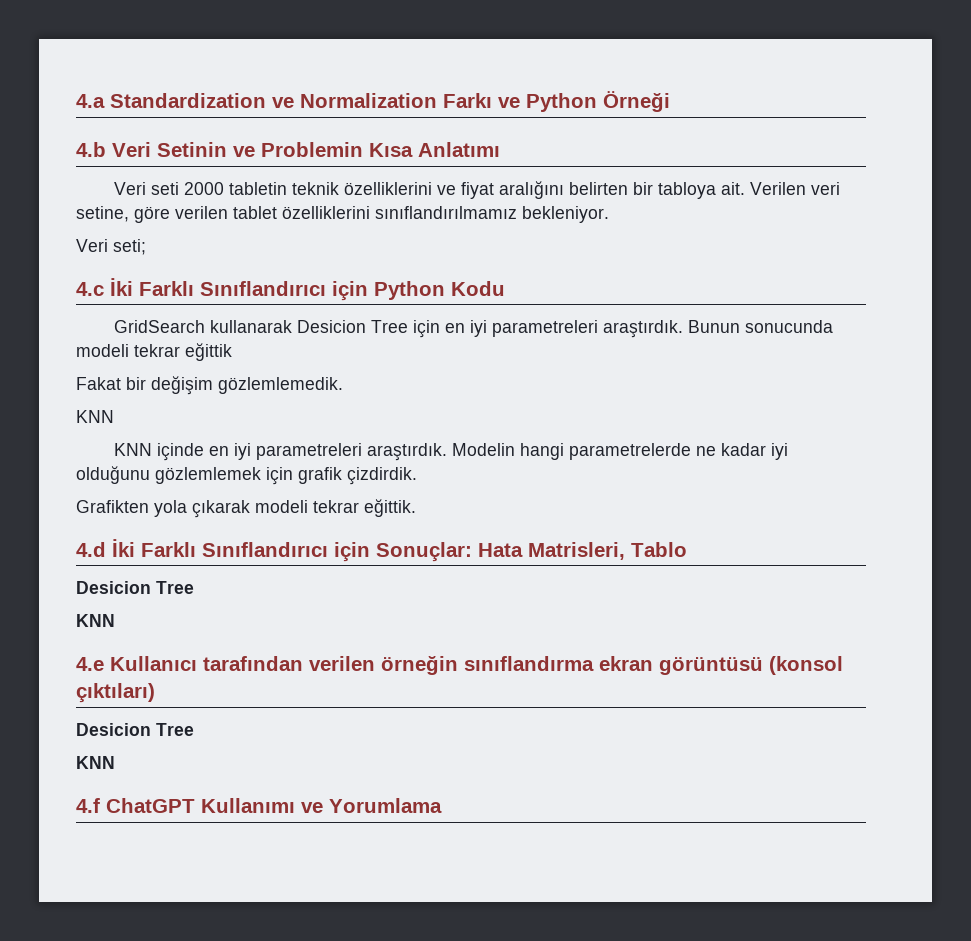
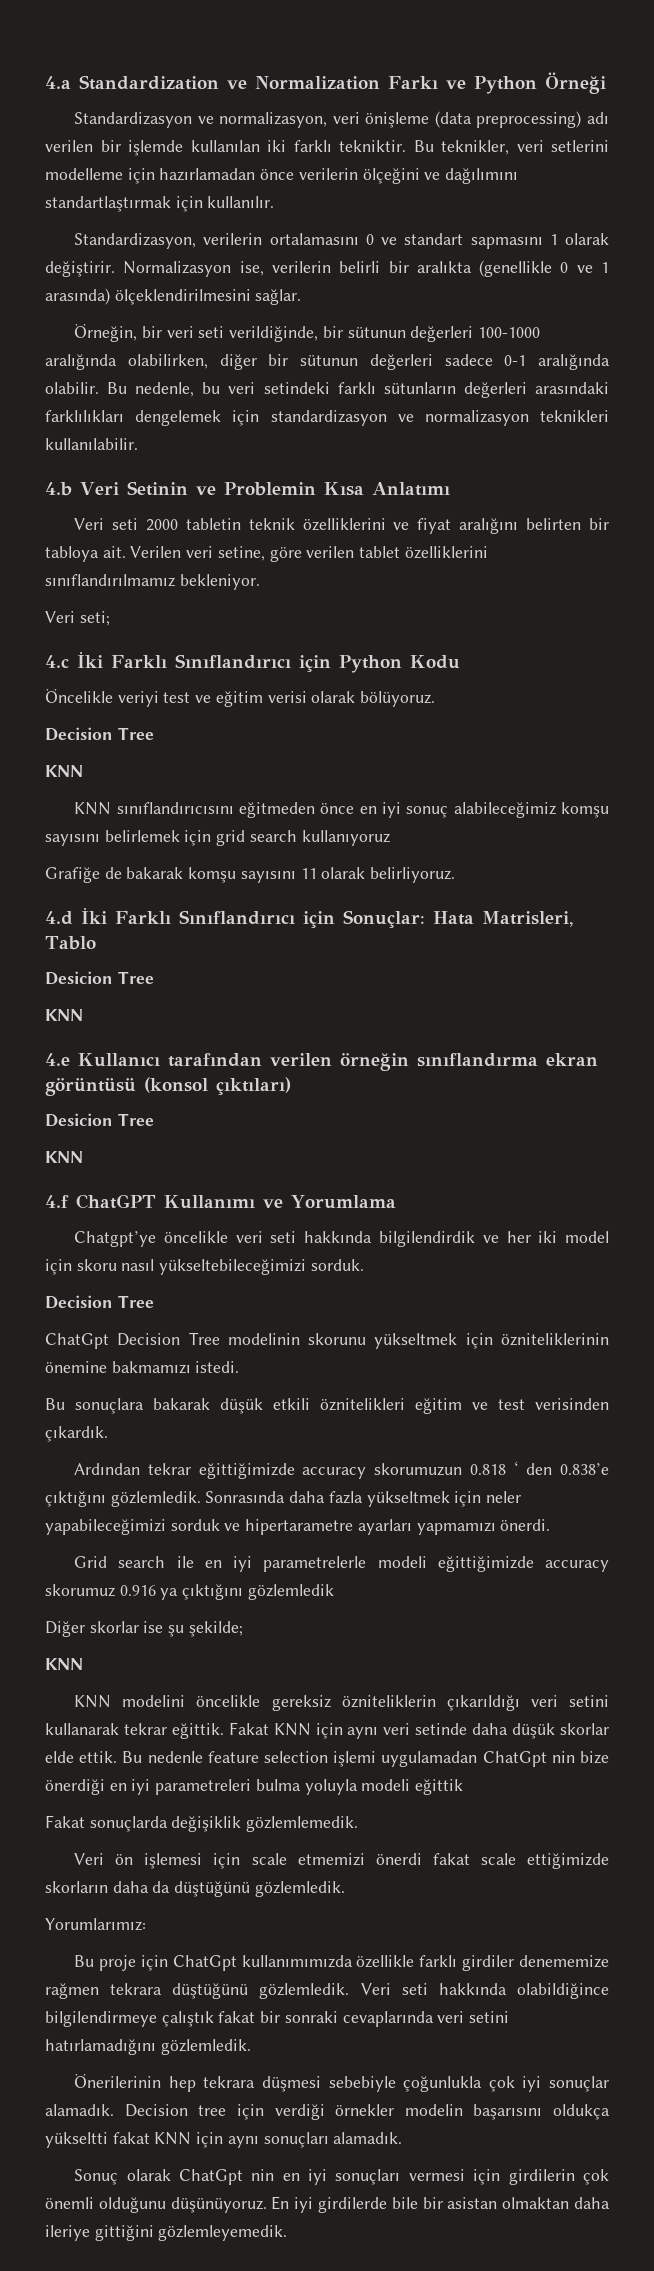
(670, 101) none -> [74,111,609,128] [45,140,609,156] [45,168,519,184] [45,196,275,212] [74,233,610,249] [45,260,609,277] [45,288,302,305] [74,324,541,342] [45,354,610,370] [45,382,609,398] [45,410,609,426] [45,438,138,450] // Standardizasyon ve normalizasyon, veri önişleme (data preprocessing) adı verilen bir işlemde kullanılan iki farklı tekniktir. Bu teknikler, veri setlerini modelleme için hazırlamadan önce verilerin ölçeğini ve dağılımını standartlaştırmak için kullanılır. // Standardizasyon, verilerin ortalamasını 0 ve standart sapmasını 1 olarak değiştirir. Normalizasyon ise, verilerin belirli bir aralıkta (genellikle 0 ve 1 arasında) ölçeklendirilmesini sağlar. // Örneğin, bir veri seti verildiğinde, bir sütunun değerleri 100-1000 aralığında olabilirken, diğer bir sütunun değerleri sadece 0-1 aralığında olabilir. Bu nedenle, bu veri setindeki farklı sütunların değerleri arasındaki farklılıkları dengelemek için standardizasyon ve normalizasyon teknikleri kullanılabilir.
[114,320,834,338] [76,343,232,361] [76,376,343,395] [76,410,114,423] [114,443,789,461] [76,466,417,485] [76,499,416,518] GridSearch kullanarak Desicion Tree için en iyi parametreleri araştırdık. Bunun sonucunda modeli tekrar eğittik // Fakat bir değişim gözlemlemedik. // KNN // KNN içinde en iyi parametreleri araştırdık. Modelin hangi parametrelerde ne kadar iyi olduğunu gözlemlemek için grafik çizdirdik. // Grafikten yola çıkarak modeli tekrar eğittik. -> [45,689,436,707] [45,727,154,741] [45,765,83,777] [74,802,610,818] [45,830,390,846] [45,867,456,883] Öncelikle veriyi test ve eğitim verisi olarak bölüyoruz. // Decision Tree // KNN // KNN sınıflandırıcısını eğitmeden önce en iyi sonuç alabileceğimiz komşu sayısını belirlemek için grid search kullanıyoruz // Grafiğe de bakarak komşu sayısını 11 olarak belirliyoruz.
(442, 805) none -> [74,1231,610,1247] [45,1259,364,1275] [45,1295,154,1309] [45,1332,609,1349] [45,1361,240,1374] [45,1398,609,1414] [45,1426,108,1442] [74,1461,610,1479] [45,1491,522,1507] [45,1519,551,1535] [74,1556,609,1572] [45,1584,334,1600] [45,1621,243,1637] [45,1658,83,1670] [74,1695,609,1711] [45,1722,610,1739] [45,1751,609,1767] [45,1779,464,1795] [45,1815,359,1832] [74,1853,609,1869] [45,1881,345,1897] [45,1918,146,1931] [74,1955,609,1971] [45,1983,610,1999] [45,2011,510,2027] [45,2039,251,2055] [74,2074,610,2092] [45,2104,610,2120] [45,2132,403,2148] [74,2169,609,2185] [45,2196,610,2213] [45,2225,288,2241] // Chatgpt’ye öncelikle veri seti hakkında bilgilendirdik ve her iki model için skoru nasıl yükseltebileceğimizi sorduk. // Decision Tree // ChatGpt Decision Tree modelinin skorunu yükseltmek için özniteliklerinin önemine bakmamızı istedi. // Bu sonuçlara bakarak düşük etkili öznitelikleri eğitim ve test verisinden çıkardık. // Ardından tekrar eğittiğimizde accuracy skorumuzun 0.818 ‘ den 0.838’e çıktığını gözlemledik. Sonrasında daha fazla yükseltmek için neler yapabileceğimizi sorduk ve hipertarametre ayarları yapmamızı önerdi. // Grid search ile en iyi parametrelerle modeli eğittiğimizde accuracy skorumuz 0.916 ya çıktığını gözlemledik // Diğer skorlar ise şu şekilde; // KNN // KNN modelini öncelikle gereksiz özniteliklerin çıkarıldığı veri setini kullanarak tekrar eğittik. Fakat KNN için aynı veri setinde daha düşük skorlar elde ettik. Bu nedenle feature selection işlemi uygulamadan ChatGpt nin bize önerdiği en iyi parametreleri bulma yoluyla modeli eğittik // Fakat sonuçlarda değişiklik gözlemlemedik. // Veri ön işlemesi için scale etmemizi önerdi fakat scale ettiğimizde skorların daha da düştüğünü gözlemledik. // Yorumlarımız: // Bu proje için ChatGpt kullanımımızda özellikle farklı girdiler denememize rağmen tekrara düştüğünü gözlemledik. Veri seti hakkında olabildiğince bilgilendirmeye çalıştık fakat bir sonraki cevaplarında veri setini hatırlamadığını gözlemledik. // Önerilerinin hep tekrara düşmesi sebebiyle çoğunlukla çok iyi sonuçlar alamadık. Decision tree için verdiği örnekler modelin başarısını oldukça yükseltti fakat KNN için aynı sonuçları alamadık. // Sonuç olarak ChatGpt nin en iyi sonuçları vermesi için girdilerin çok önemli olduğunu düşünüyoruz. En iyi girdilerde bile bir asistan olmaktan daha ileriye gittiğini gözlemleyemedik.

